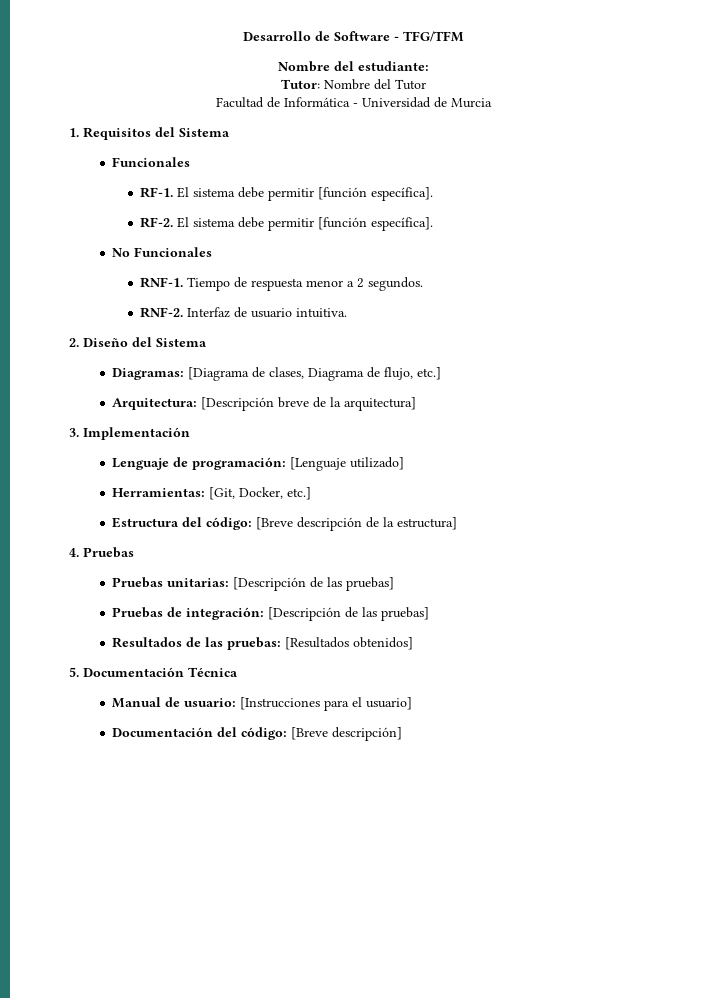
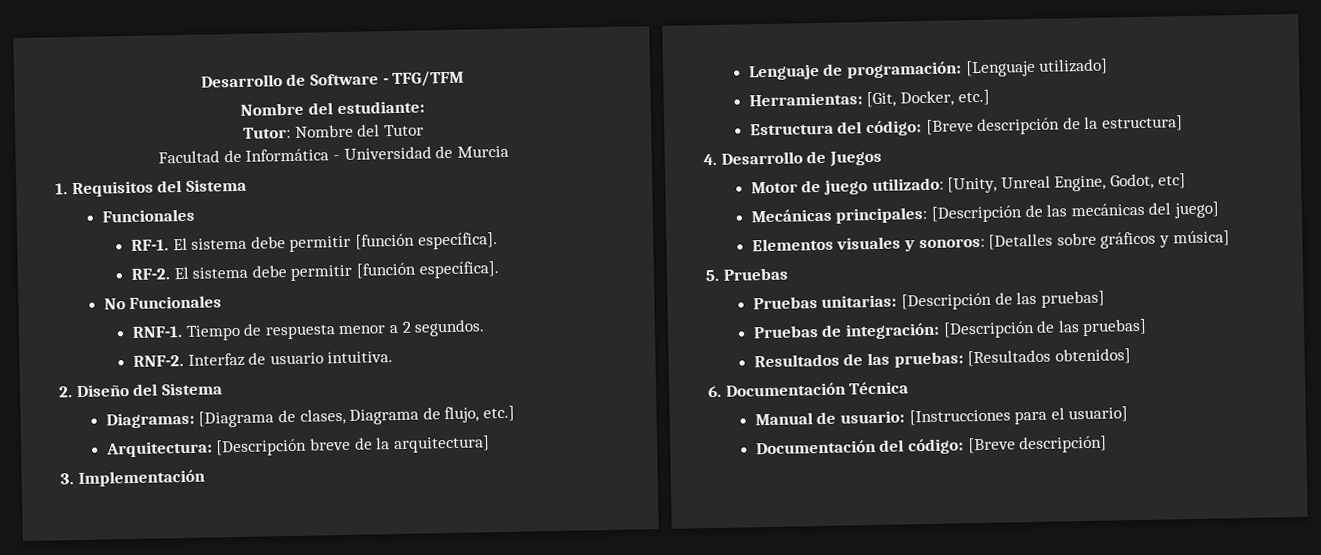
(79, 552) none -> [720,150,882,167] [750,173,1186,195] [750,201,1219,224] [751,230,1230,252] [705,269,720,282] Desarrollo de Juegos // Motor de juego utilizado: [Unity, Unreal Engine, Godot, etc] // Mecánicas principales: [Descripción de las mecánicas del juego] // Elementos visuales y sonoros: [Detalles sobre gráficos y música] // 5.
[69,667,79,677] 5. -> [708,385,722,398] 6.

